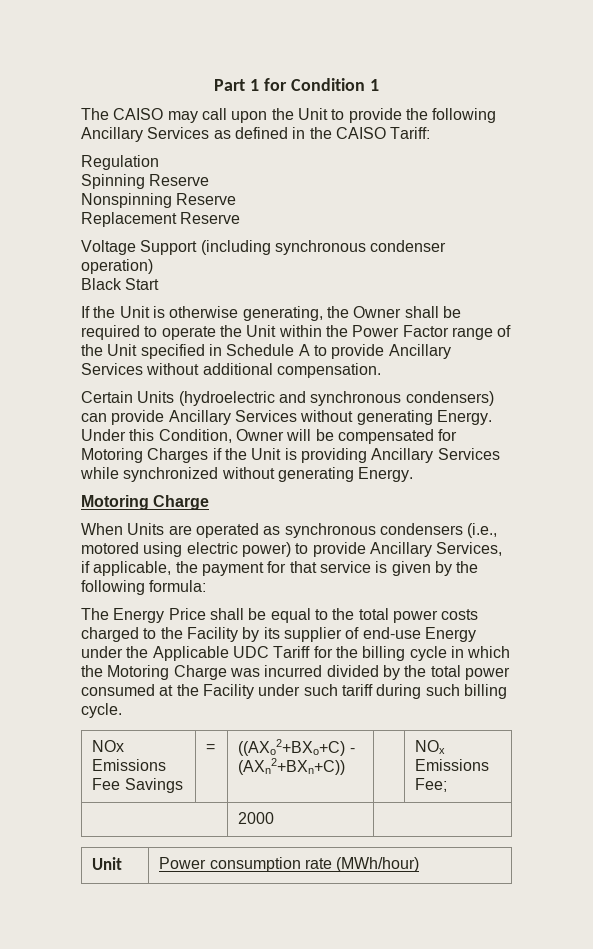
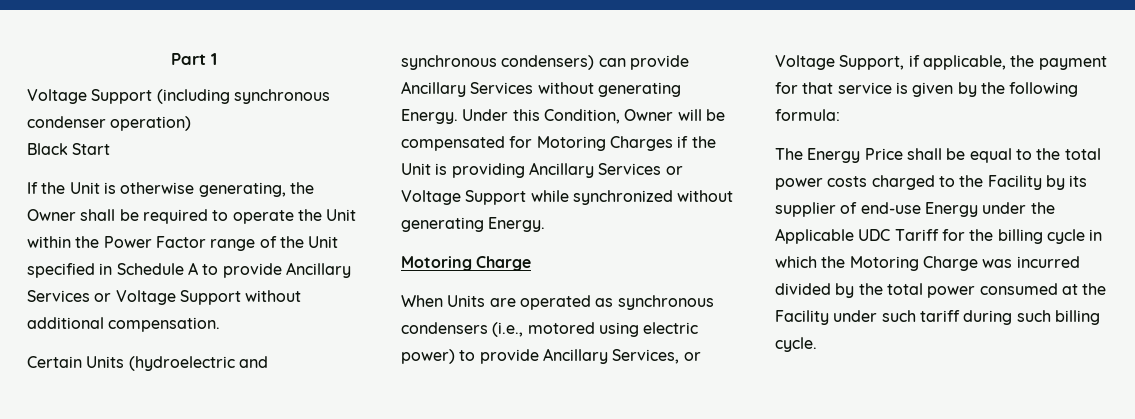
[264,78,379,91] [81,108,497,123] [81,127,431,142] [81,155,159,170] [81,174,210,189] [81,193,237,208] [81,212,241,227] for Condition 1 // The CAISO may call upon the Unit to provide the following Ancillary Services as defined in the CAISO Tariff: // Regulation // Spinning Reserve // Nonspinning Reserve // Replacement Reserve -> (217, 59) none
(143, 369) none -> [94,290,241,305] or Voltage Support
(500, 454) none -> [665,166,683,175] [401,190,527,205] or Voltage Support
(503, 549) none -> [683,352,701,361] [775,55,905,70] or Voltage Support,
[92,740,125,752] [92,759,167,771] [92,778,183,793] [206,744,216,752] [238,739,355,756] [238,758,346,775] [415,740,446,754] [415,759,490,771] [415,778,448,792] [238,812,275,824] [92,857,123,870] [159,857,420,872] // NOx Emissions Fee Savings | = | ((AXo2+BXo+C) - (AXn2+BXn+C)) | | NOx Emissions Fee; // | 2000 | // Unit | Power consumption rate (MWh/hour) -> (817, 344) none

